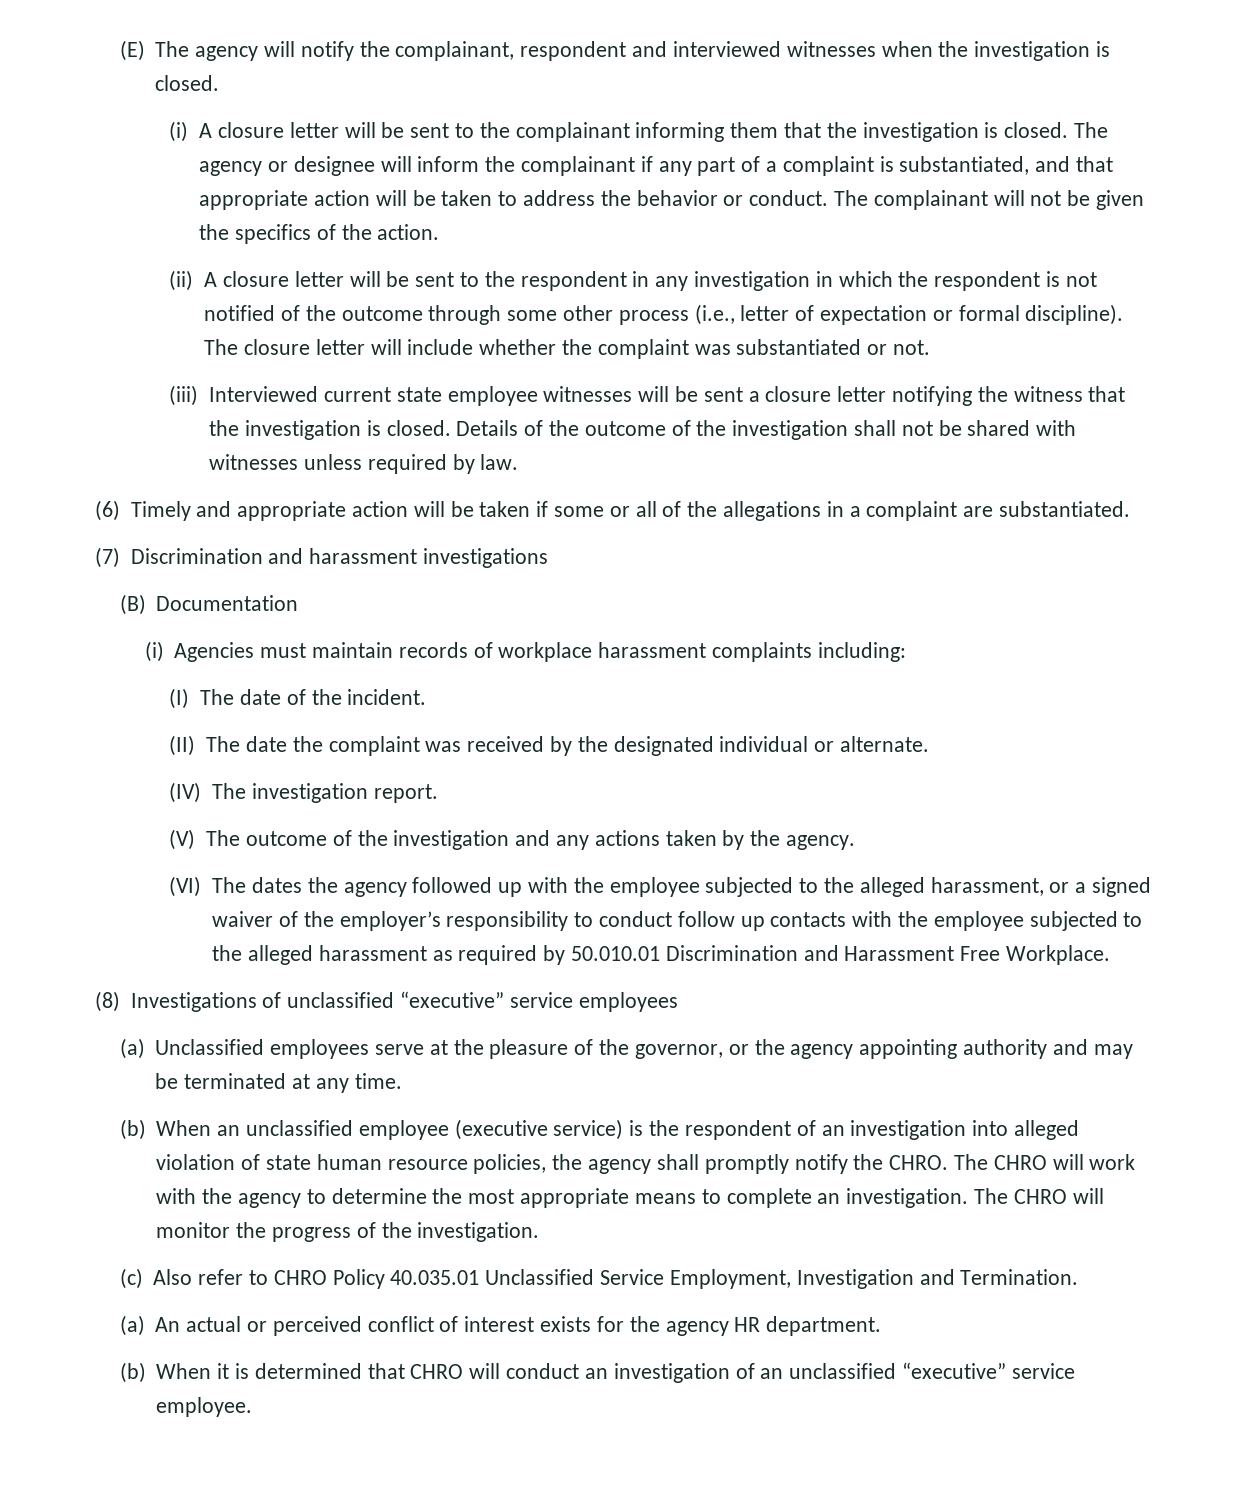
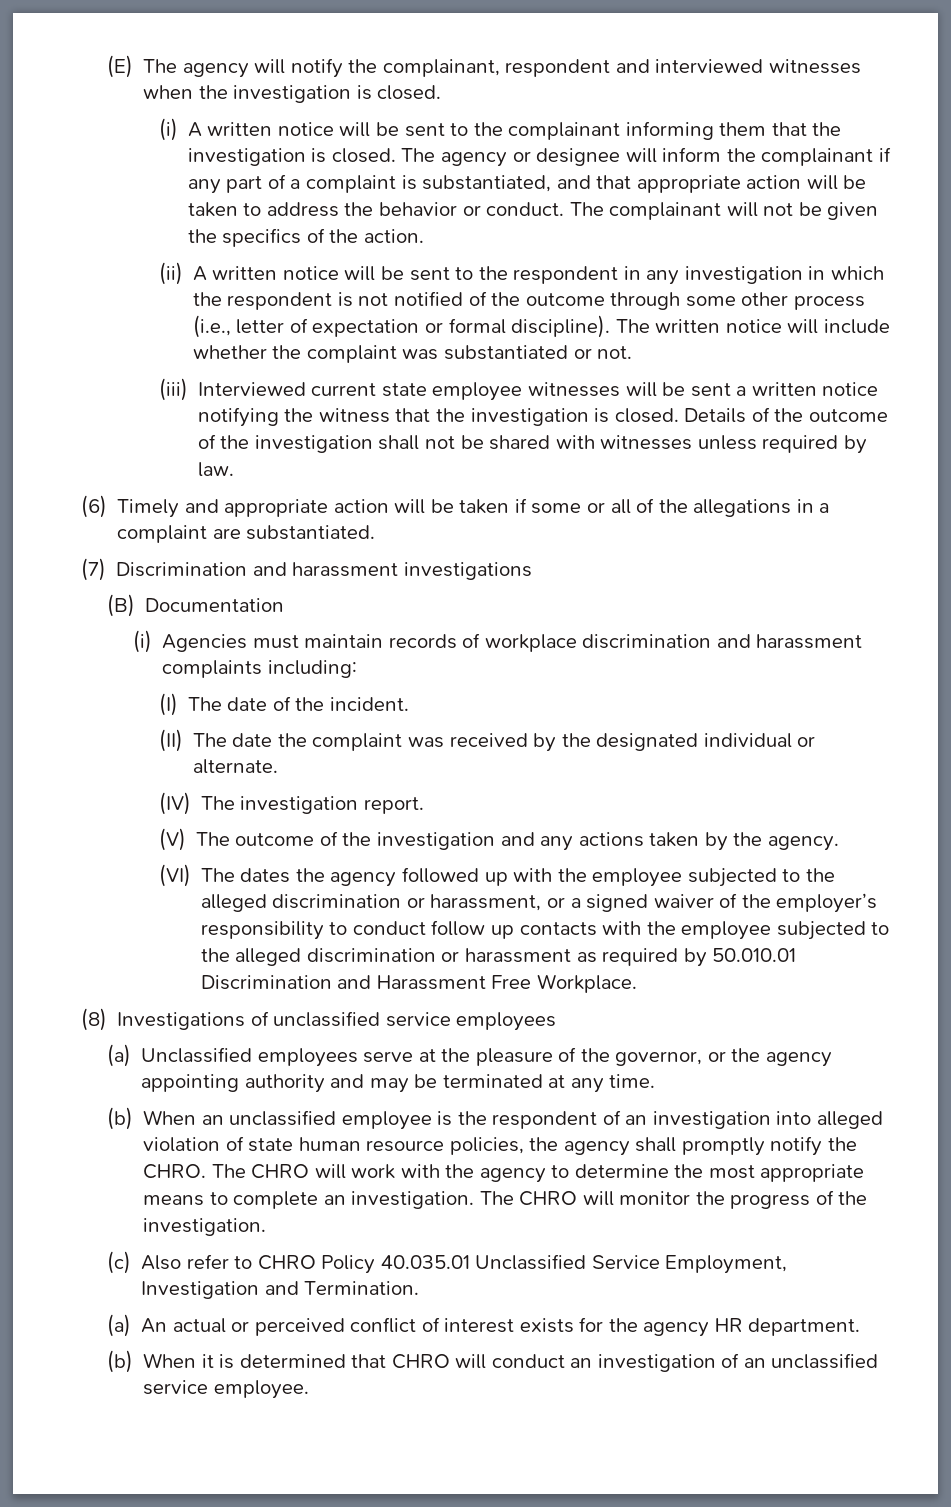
[217,122,339,138] closure letter -> [207,122,334,136] written notice
[222,271,344,287] closure letter -> [212,266,339,280] written notice
[243,339,365,355] closure letter -> [655,319,782,333] written notice
[765,386,887,402] closure letter -> [751,382,879,396] written notice
(593, 652) none -> [582,634,751,649] discrimination and
(925, 887) none -> [272,894,425,909] discrimination or
(313, 955) none -> [306,948,460,963] discrimination or
[400,991,505,1008] “executive” -> (381, 1019) none
[454,1119,624,1140] (executive service) -> (432, 1120) none
[901,1362,1006,1379] “executive” -> (879, 1361) none

